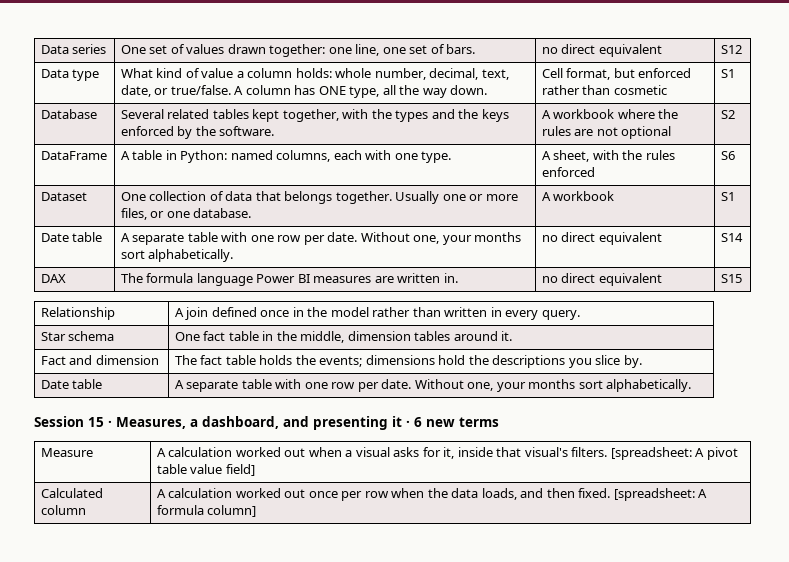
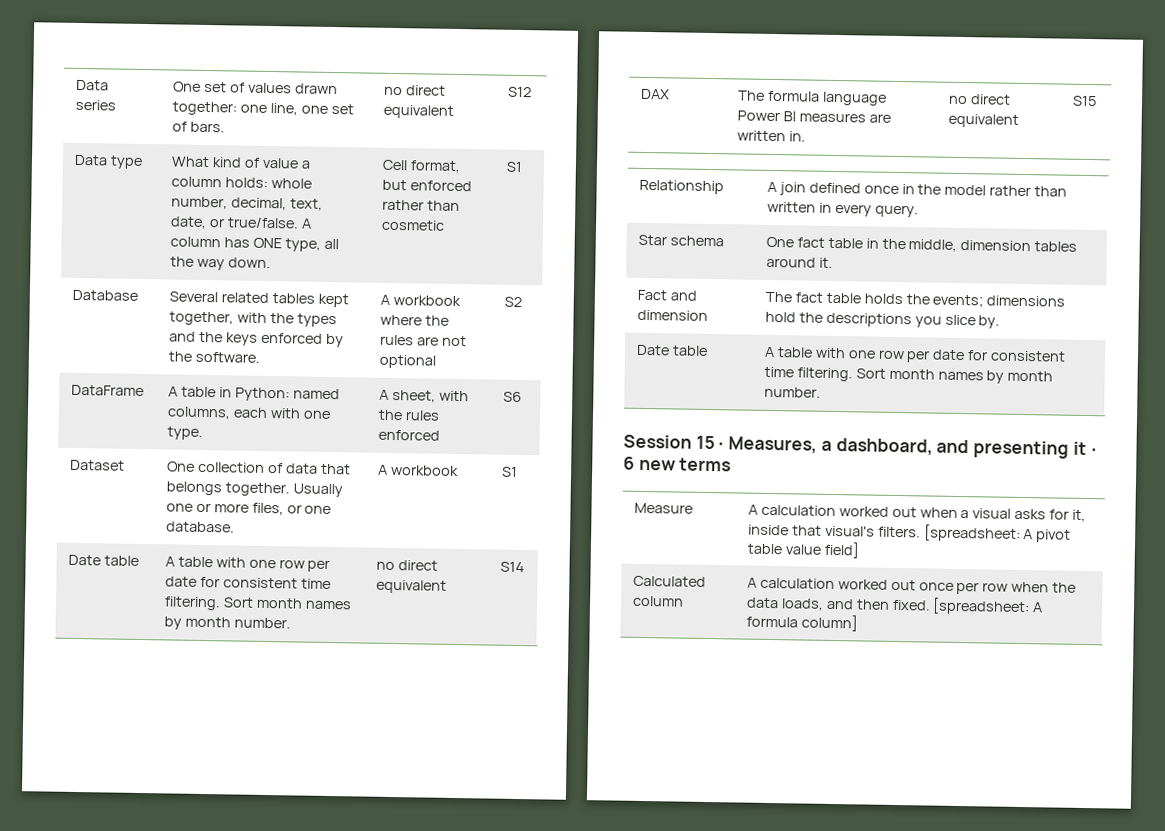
[132,232,522,245] [120,249,234,262] separate table with one row per date. Without one, your months sort alphabetically. -> [177,556,331,573] [164,576,331,590] [163,596,352,611] [163,616,291,630] table with one row per date for consistent time filtering. Sort month names by month number.
[186,379,692,392] separate table with one row per date. Without one, your months sort alphabetically. -> [776,347,1067,363] [763,366,1054,384] [763,386,821,398] table with one row per date for consistent time filtering. Sort month names by month number.

